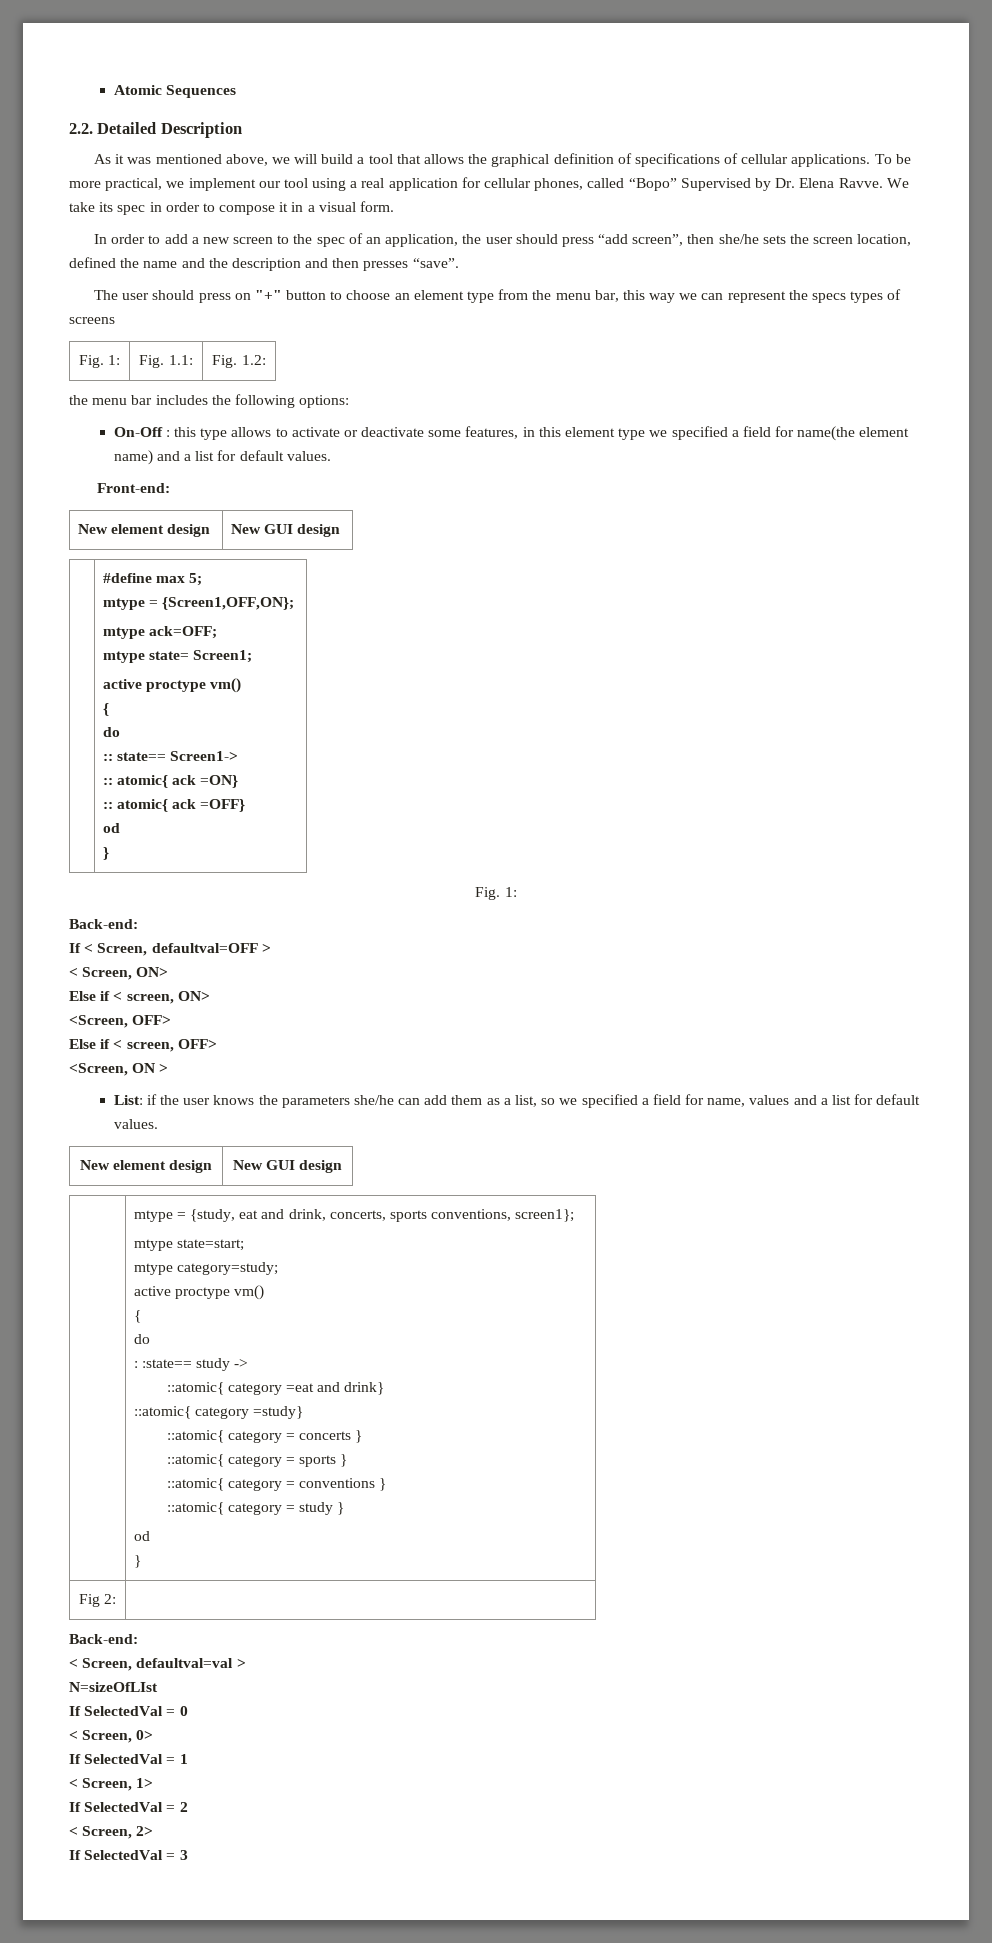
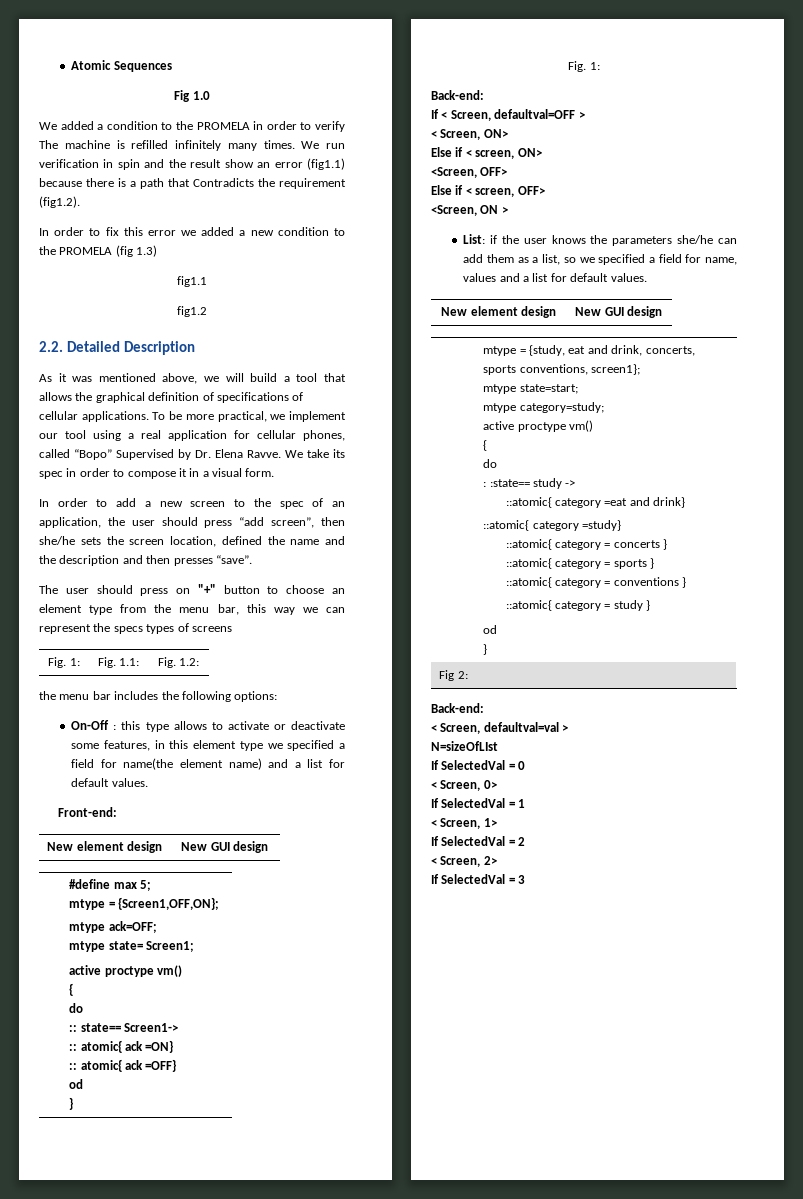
(236, 91) none -> [174,90,210,102] [39,121,345,132] [39,140,345,151] [39,158,346,170] [39,178,346,189] [39,196,80,208] [39,227,346,236] [39,245,158,257] [177,276,207,287] [177,306,207,317] // Fig 1.0 // We added a condition to the PROMELA in order to verify The machine is refilled infinitely many times. We run verification in spin and the result show an error (fig1.1) because there is a path that Contradicts the requirement (fig1.2). // In order to fix this error we added a new condition to the PROMELA (fig 1.3) // fig1.1 // fig1.2

